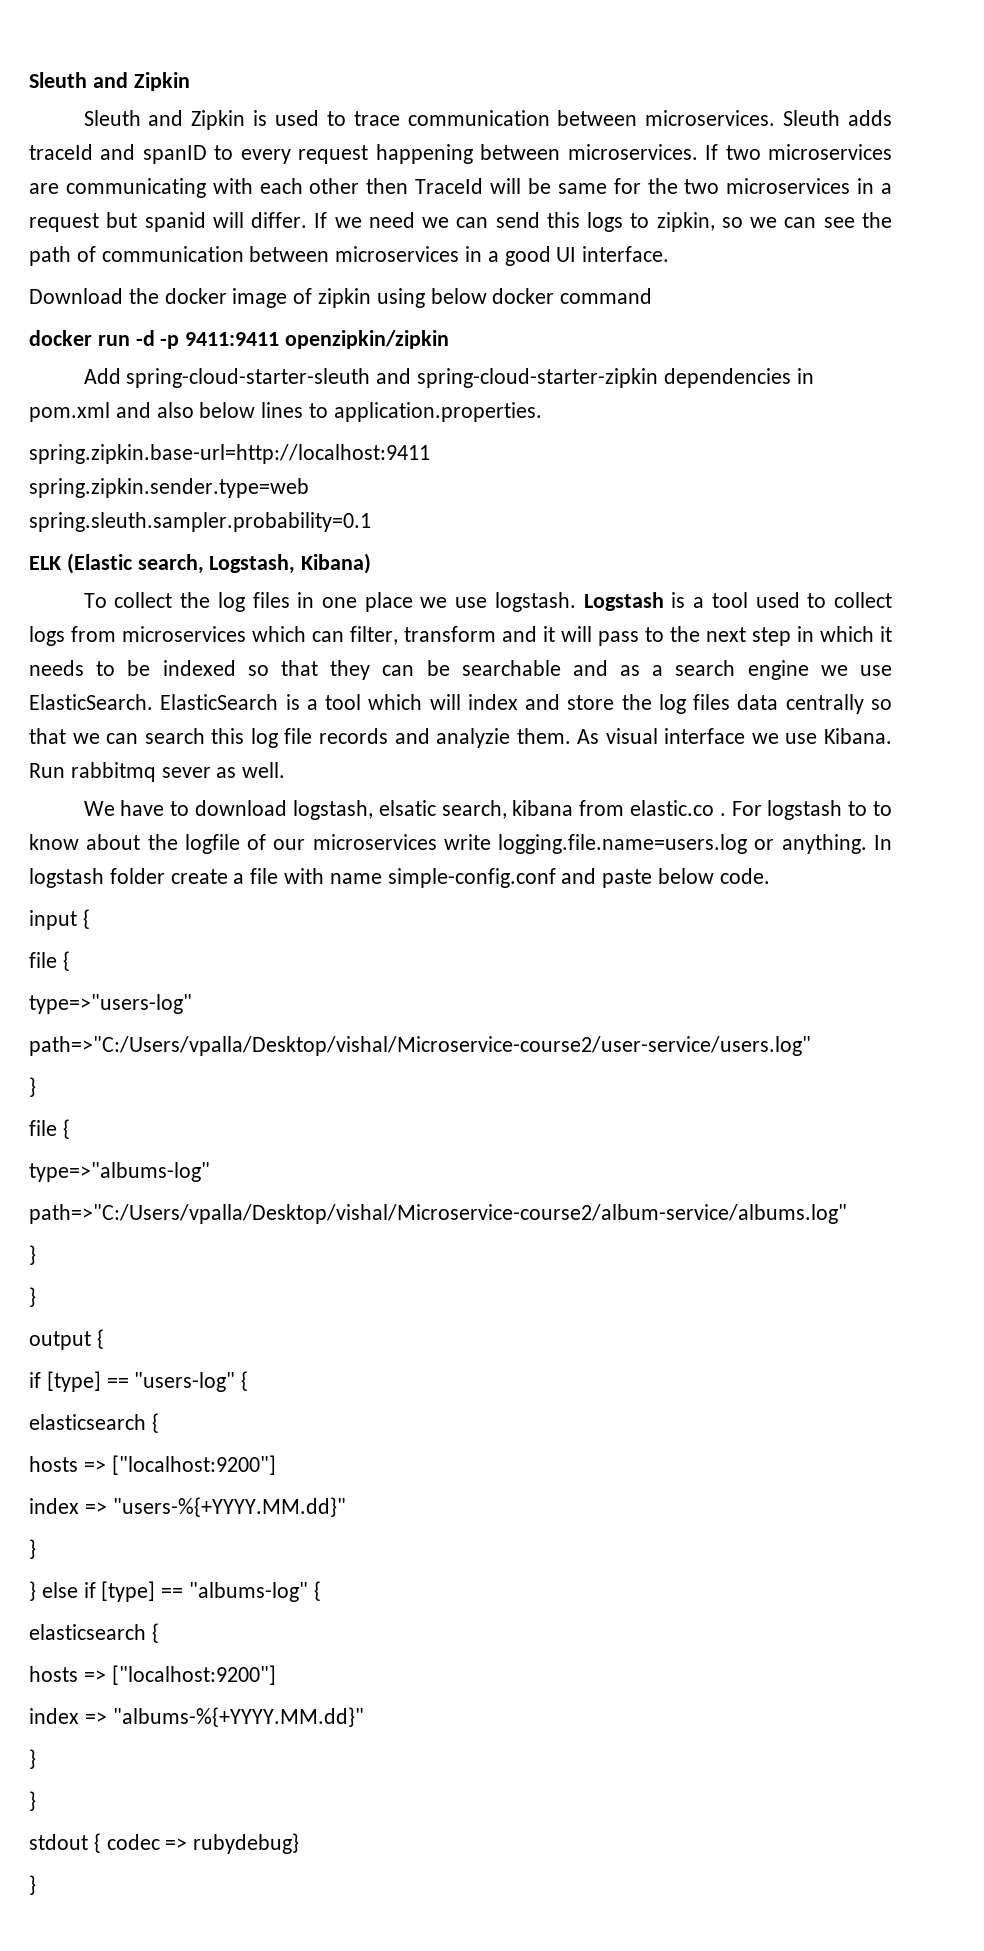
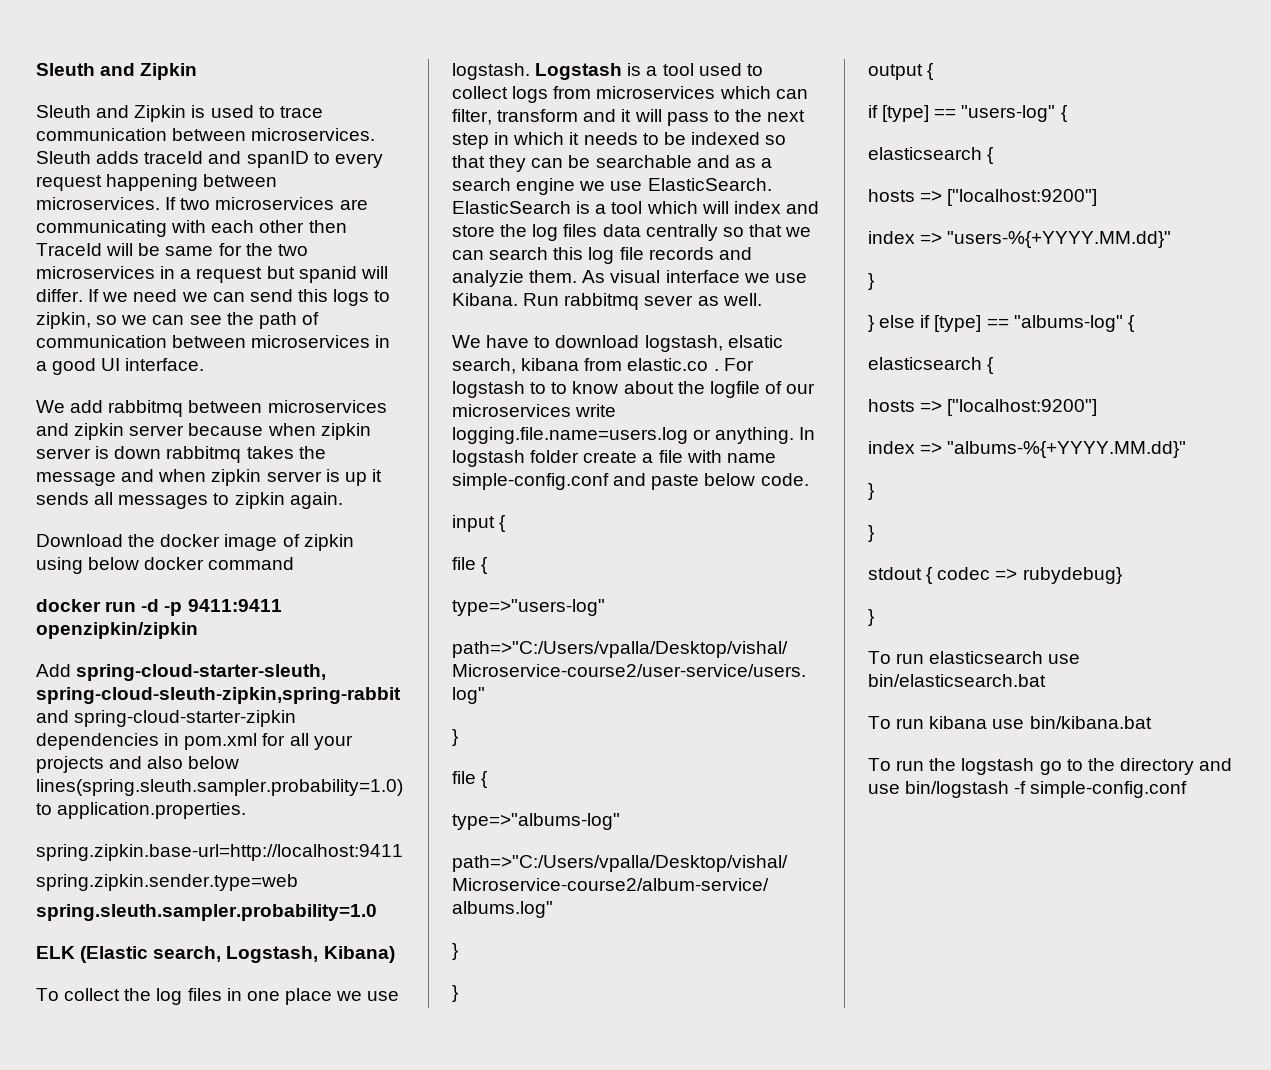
(670, 254) none -> [36,400,387,417] [36,423,371,440] [36,446,326,463] [36,469,382,486] [36,492,343,509] // We add rabbitmq between microservices and zipkin server because when zipkin server is down rabbitmq takes the message and when zipkin server is up it sends all messages to zipkin again.
[126,368,371,388] spring-cloud-starter-sleuth -> [76,664,327,681] [36,687,401,704] spring-cloud-starter-sleuth, spring-cloud-sleuth-zipkin,spring-rabbit
(110, 412) none -> [262,733,353,750] [36,756,104,773] for all your projects
[261,402,304,418] lines -> [36,779,403,796] lines(spring.sleuth.sampler.probability=1.0)
[29,512,371,532] spring.sleuth.sampler.probability=0.1 -> [36,904,377,921] spring.sleuth.sampler.probability=1.0
(36, 1885) none -> [868,651,1081,664] [868,674,1046,687] [868,716,1152,729] [868,758,1233,775] [868,781,1188,798] // To run elasticsearch use bin/elasticsearch.bat // To run kibana use bin/kibana.bat // To run the logstash go to the directory and use bin/logstash -f simple-config.conf

